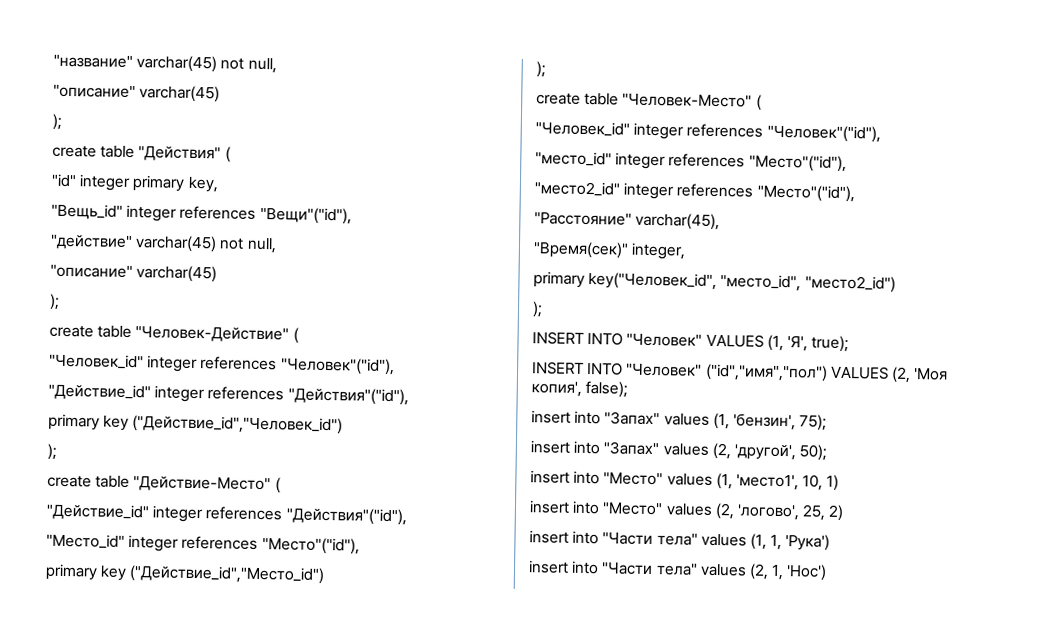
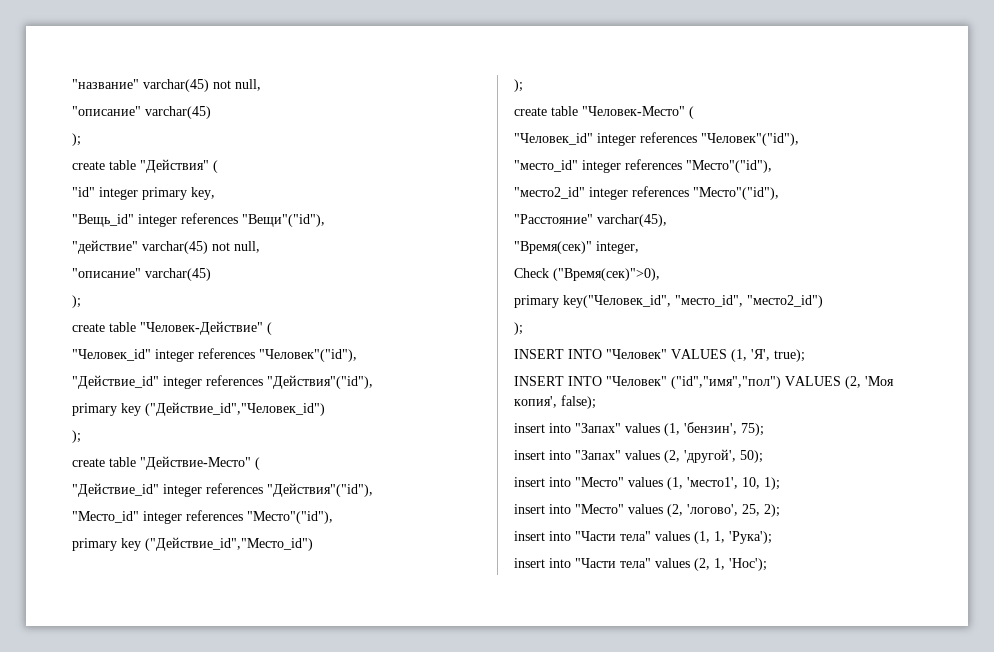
(687, 251) none -> [514,268,660,281] // Check ("Время(сек)">0),
[826,474,840,491] 1) -> [764,477,780,490] 1);
[828,504,845,521] 2) -> [764,504,780,517] 2);
[785,534,831,551] 'Рука') -> [729,531,772,544] 'Рука');
[786,564,828,581] 'Нос') -> [729,558,767,571] 'Нос');

